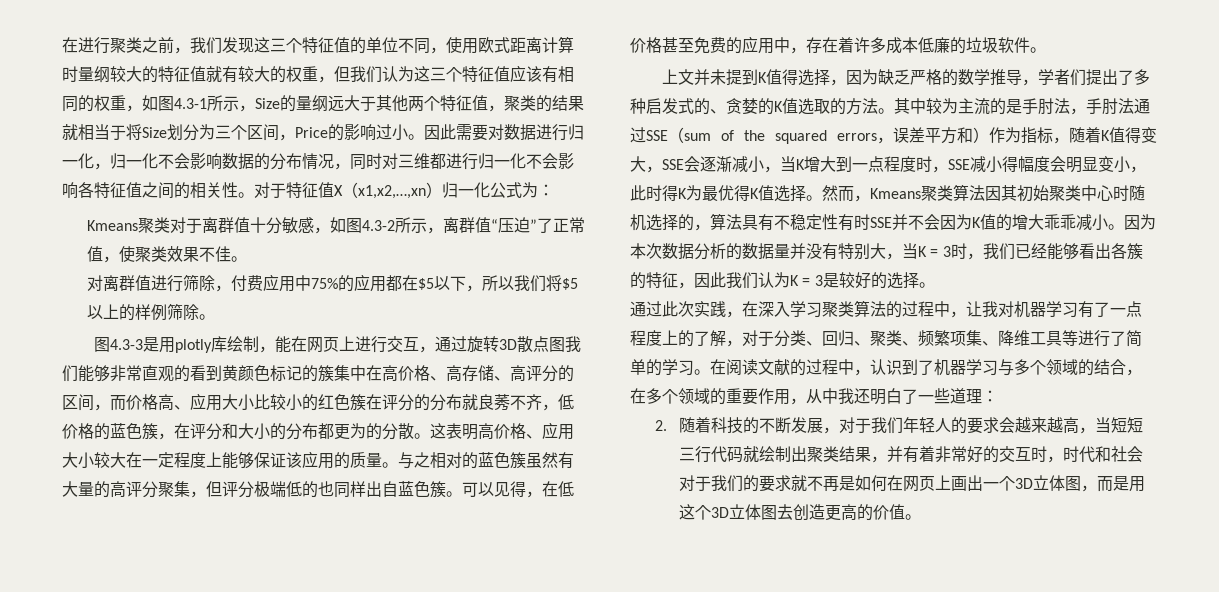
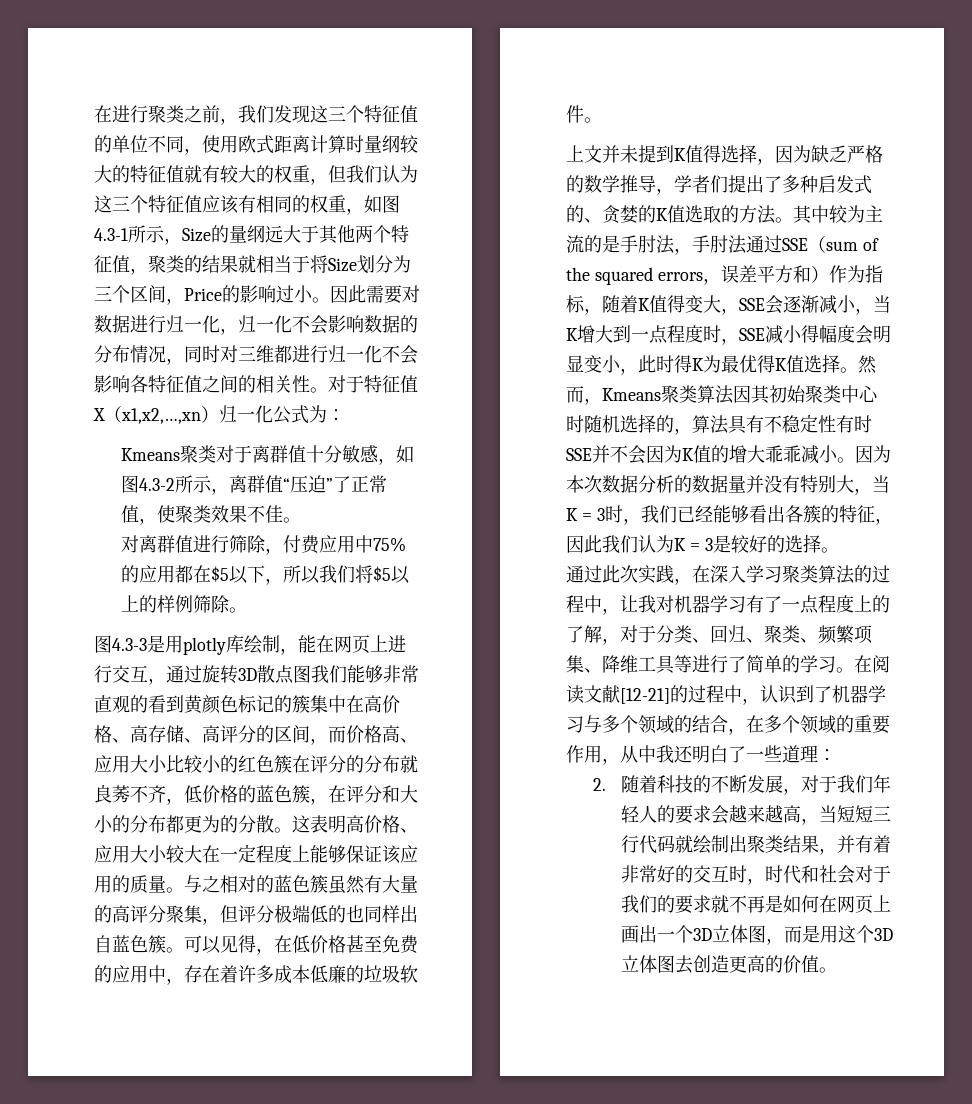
(790, 367) none -> [620,688,670,704] [12-21]

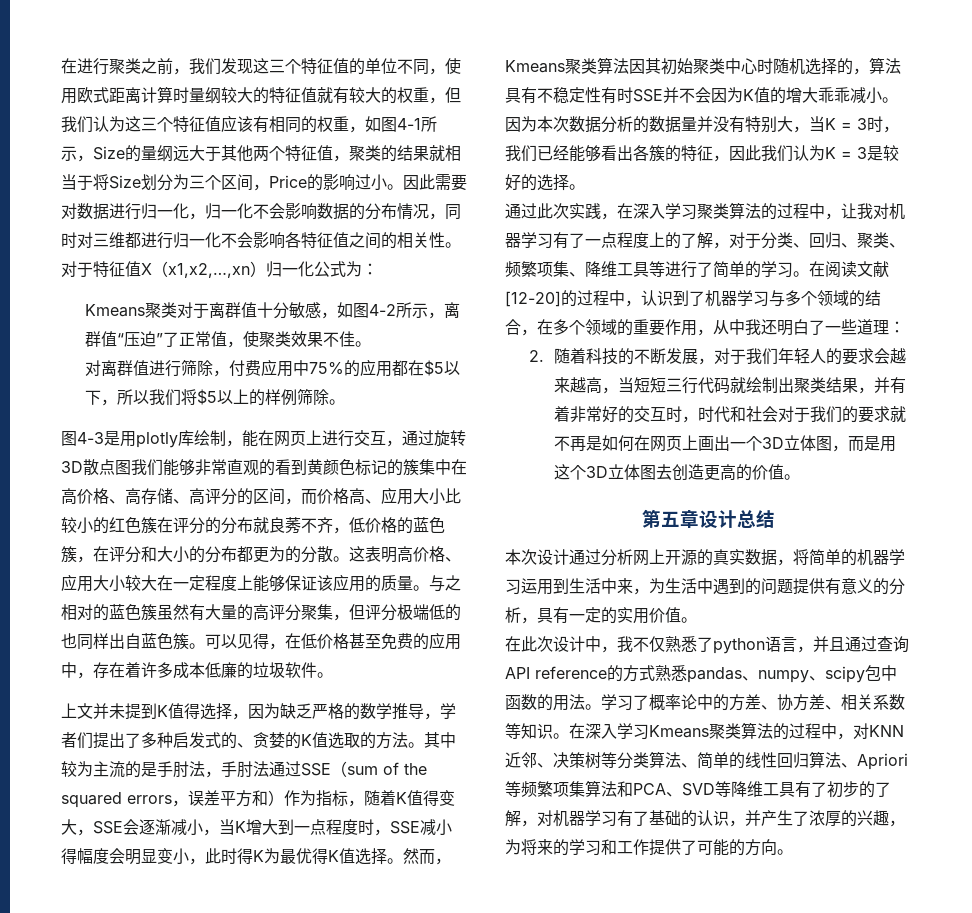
[94,228,128,241] 4.3-1 -> [397,118,421,130] 4-1
[139,478,176,491] 4.3-2 -> [369,304,397,316] 4-2
[112,638,147,651] 4.3-3 -> [77,432,104,444] 4-3
[620,688,670,704] [12-21] -> [505,291,561,307] [12-20]
(837, 970) none -> [641,509,775,528] [505,549,905,566] [505,578,905,595] [505,607,697,624] [505,636,909,654] [505,665,897,683] [505,694,905,711] [505,722,904,740] [505,751,908,770] [505,780,891,798] [505,810,905,827] [505,839,793,856] // 第五章设计总结 // 本次设计通过分析网上开源的真实数据，将简单的机器学习运用到生活中来，为生活中遇到的问题提供有意义的分析，具有一定的实用价值。 // 在此次设计中，我不仅熟悉了python语言，并且通过查询API reference的方式熟悉pandas、numpy、scipy包中函数的用法。学习了概率论中的方差、协方差、相关系数等知识。在深入学习Kmeans聚类算法的过程中，对KNN近邻、决策树等分类算法、简单的线性回归算法、Apriori等频繁项集算法和PCA、SVD等降维工具有了初步的了解，对机器学习有了基础的认识，并产生了浓厚的兴趣，为将来的学习和工作提供了可能的方向。

